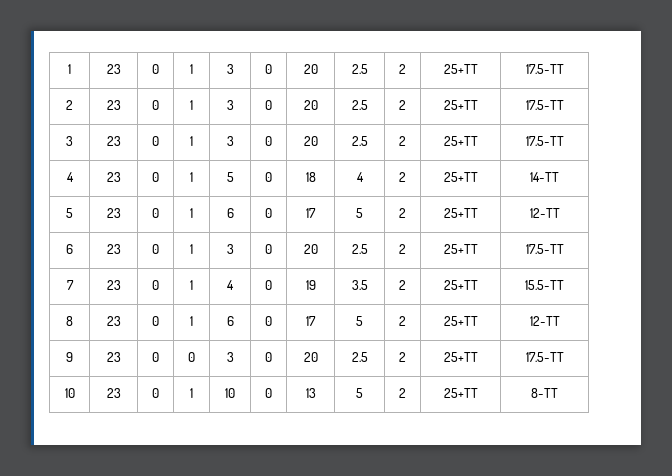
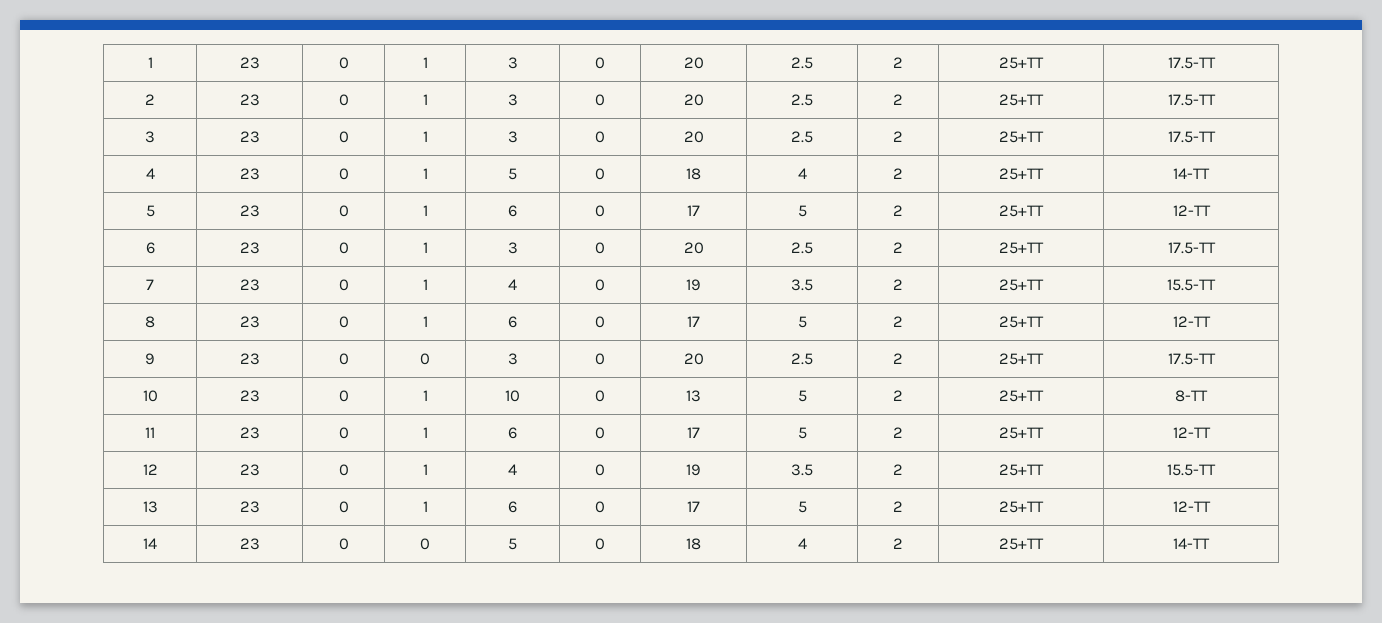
(558, 393) none -> [145,427,155,438] [239,427,260,439] [338,427,349,439] [422,427,428,438] [508,427,517,439] [595,427,605,439] [687,427,700,438] [797,427,807,439] [893,427,903,438] [999,427,1044,439] [1172,427,1211,438] [142,464,158,475] [239,464,260,476] [338,464,349,476] [422,464,428,475] [508,464,517,475] [595,464,605,476] [686,464,701,476] [791,464,813,476] [893,464,903,475] [999,464,1044,476] [1167,464,1216,476] [142,501,158,513] [239,501,260,513] [338,501,349,513] [422,501,428,512] [508,501,517,513] [595,501,605,513] [687,501,700,512] [797,501,807,513] [893,501,903,512] [999,501,1044,513] [1172,501,1211,512] [143,538,157,549] [239,538,260,550] [338,538,349,550] [420,538,430,550] [508,538,517,550] [595,538,605,550] [686,538,701,550] [797,538,807,549] [893,538,903,549] [999,538,1044,550] [1173,538,1210,549] // 11 | 23 | 0 | 1 | 6 | 0 | 17 | 5 | 2 | 25+TT | 12-TT // 12 | 23 | 0 | 1 | 4 | 0 | 19 | 3.5 | 2 | 25+TT | 15.5-TT // 13 | 23 | 0 | 1 | 6 | 0 | 17 | 5 | 2 | 25+TT | 12-TT // 14 | 23 | 0 | 0 | 5 | 0 | 18 | 4 | 2 | 25+TT | 14-TT

